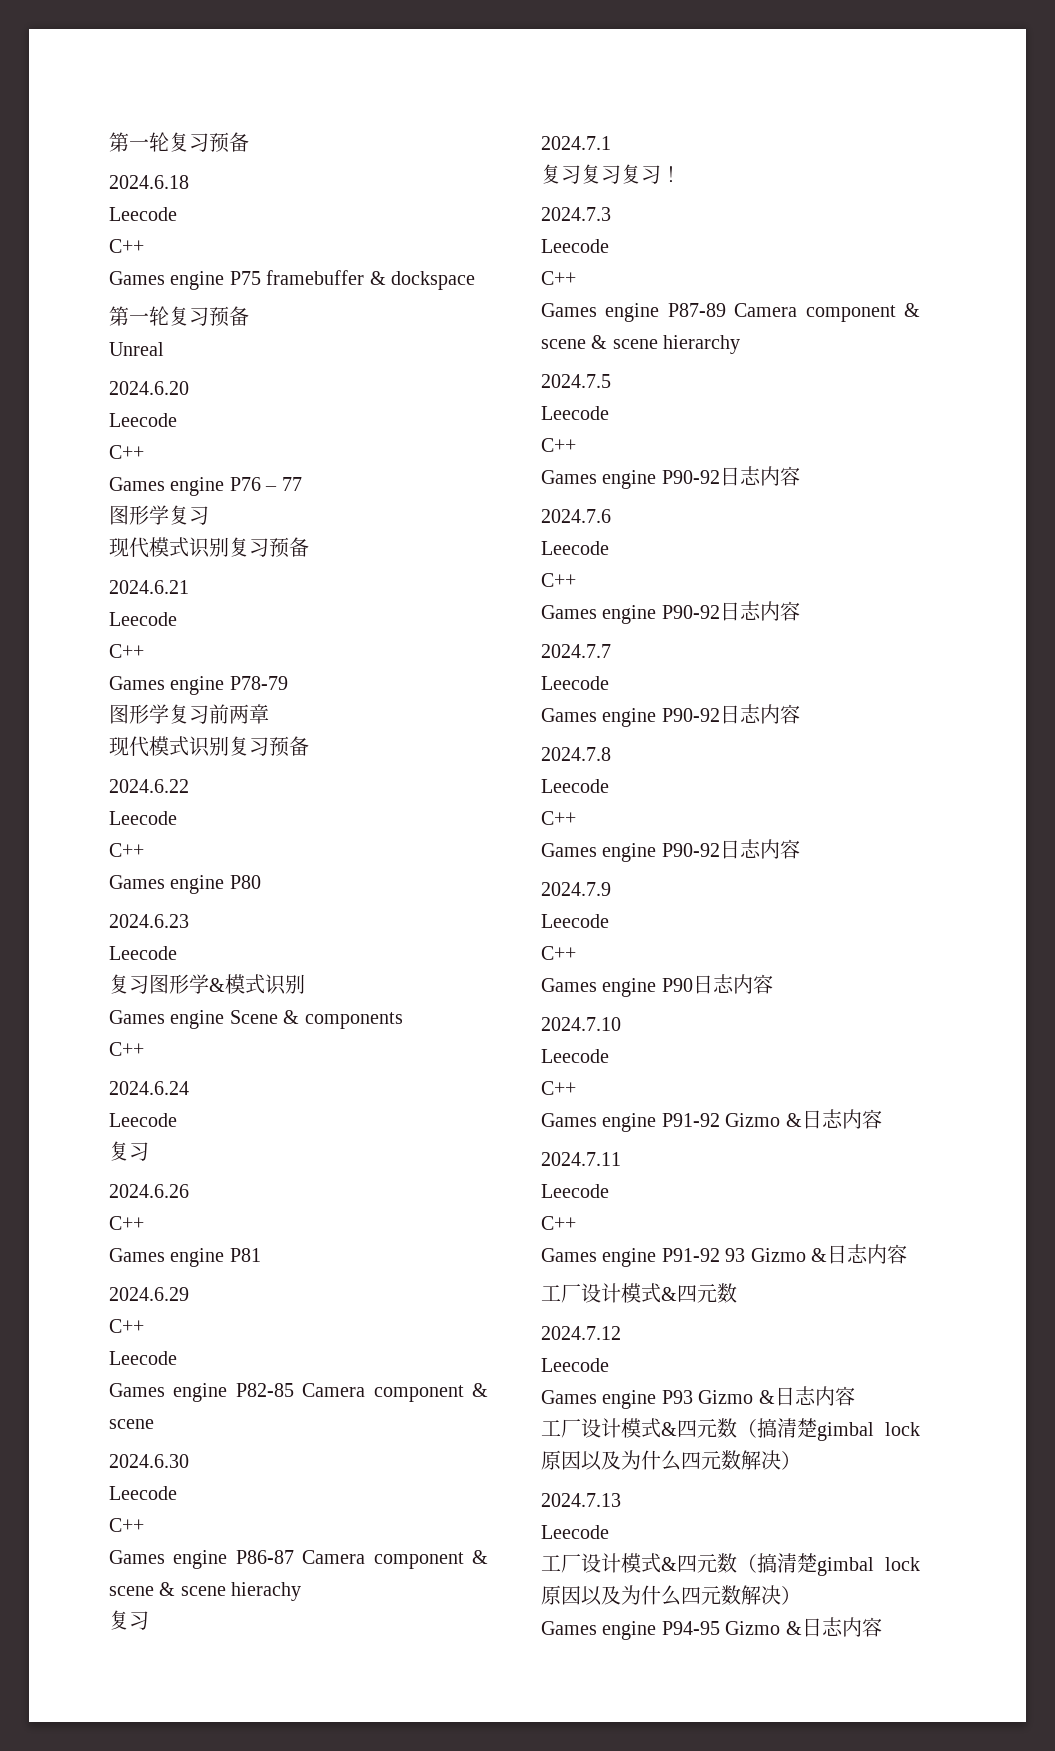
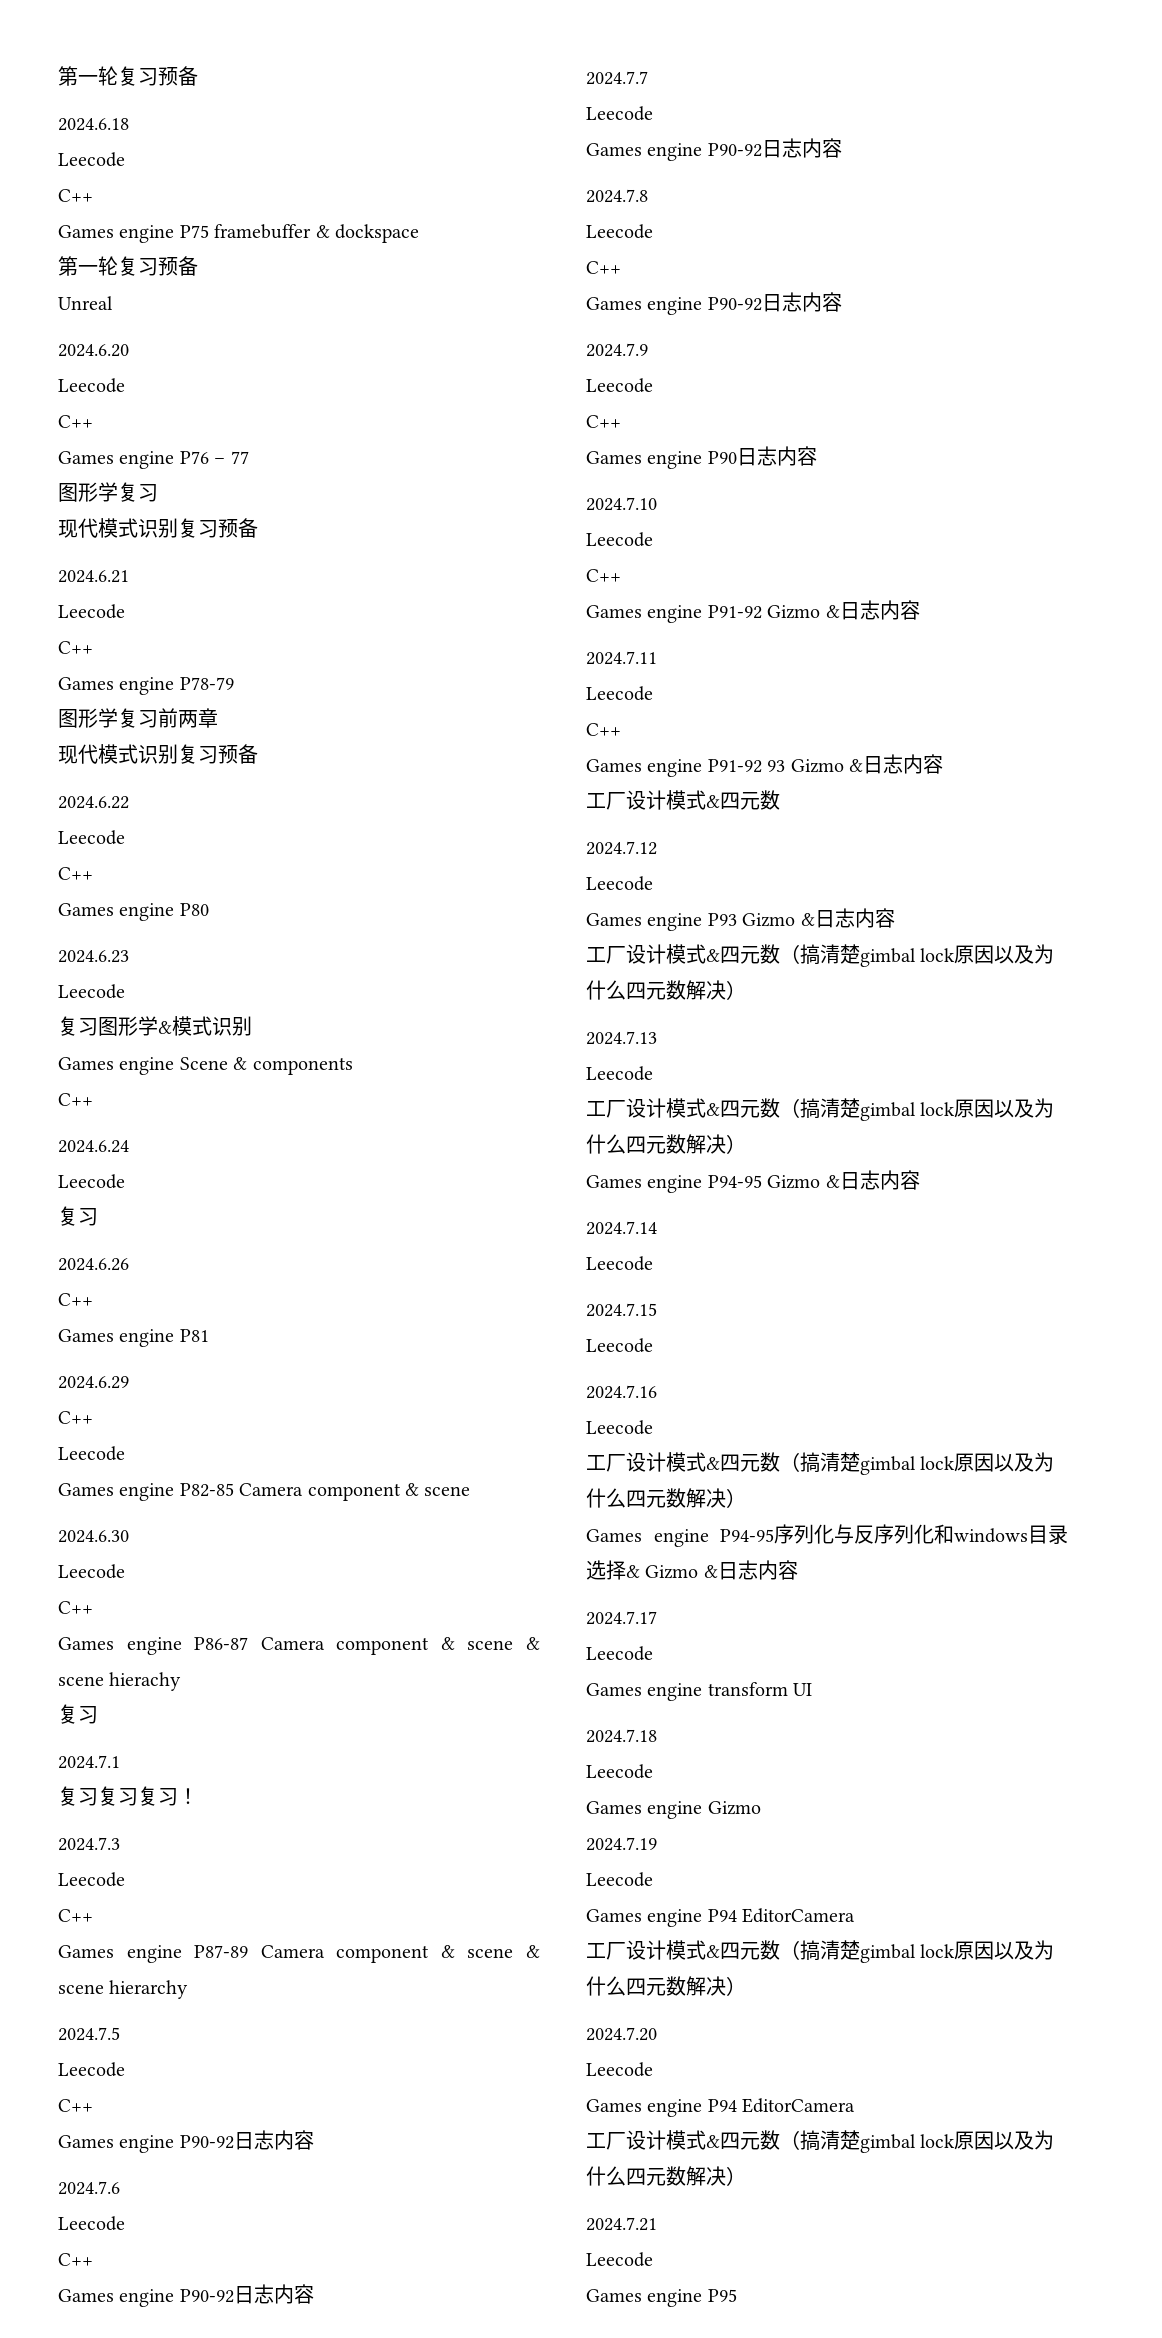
(882, 1627) none -> [586,1221,657,1235] [586,1256,653,1271] [586,1303,657,1317] [586,1338,653,1353] [586,1385,657,1399] [586,1420,653,1435] [586,1452,1055,1475] [586,1488,746,1508] [586,1524,1068,1547] [586,1560,798,1580] [586,1611,657,1625] [586,1646,653,1661] [586,1682,813,1701] [586,1729,657,1743] [586,1764,653,1779] [586,1801,761,1819] [586,1837,657,1851] [586,1872,653,1887] [586,1908,856,1927] [586,1940,1055,1963] [586,1976,746,1996] [586,2027,657,2041] [586,2062,653,2077] [586,2098,856,2117] [586,2130,1055,2153] [586,2166,746,2186] [586,2217,657,2231] [586,2252,653,2267] [586,2289,737,2307] // 2024.7.14 // Leecode // 2024.7.15 // Leecode // 2024.7.16 // Leecode // 工厂设计模式&四元数（搞清楚gimbal lock原因以及为什么四元数解决） // Games engine P94-95序列化与反序列化和windows目录选择& Gizmo &日志内容 // 2024.7.17 // Leecode // Games engine transform UI // 2024.7.18 // Leecode // Games engine Gizmo // 2024.7.19 // Leecode // Games engine P94 EditorCamera // 工厂设计模式&四元数（搞清楚gimbal lock原因以及为什么四元数解决） // 2024.7.20 // Leecode // Games engine P94 EditorCamera // 工厂设计模式&四元数（搞清楚gimbal lock原因以及为什么四元数解决） // 2024.7.21 // Leecode // Games engine P95

